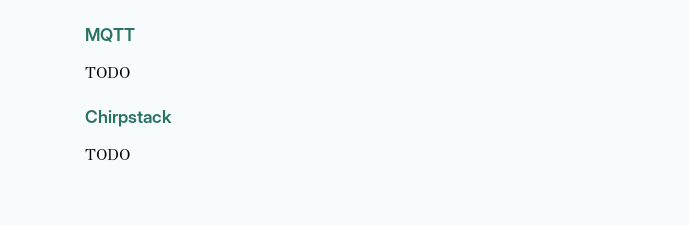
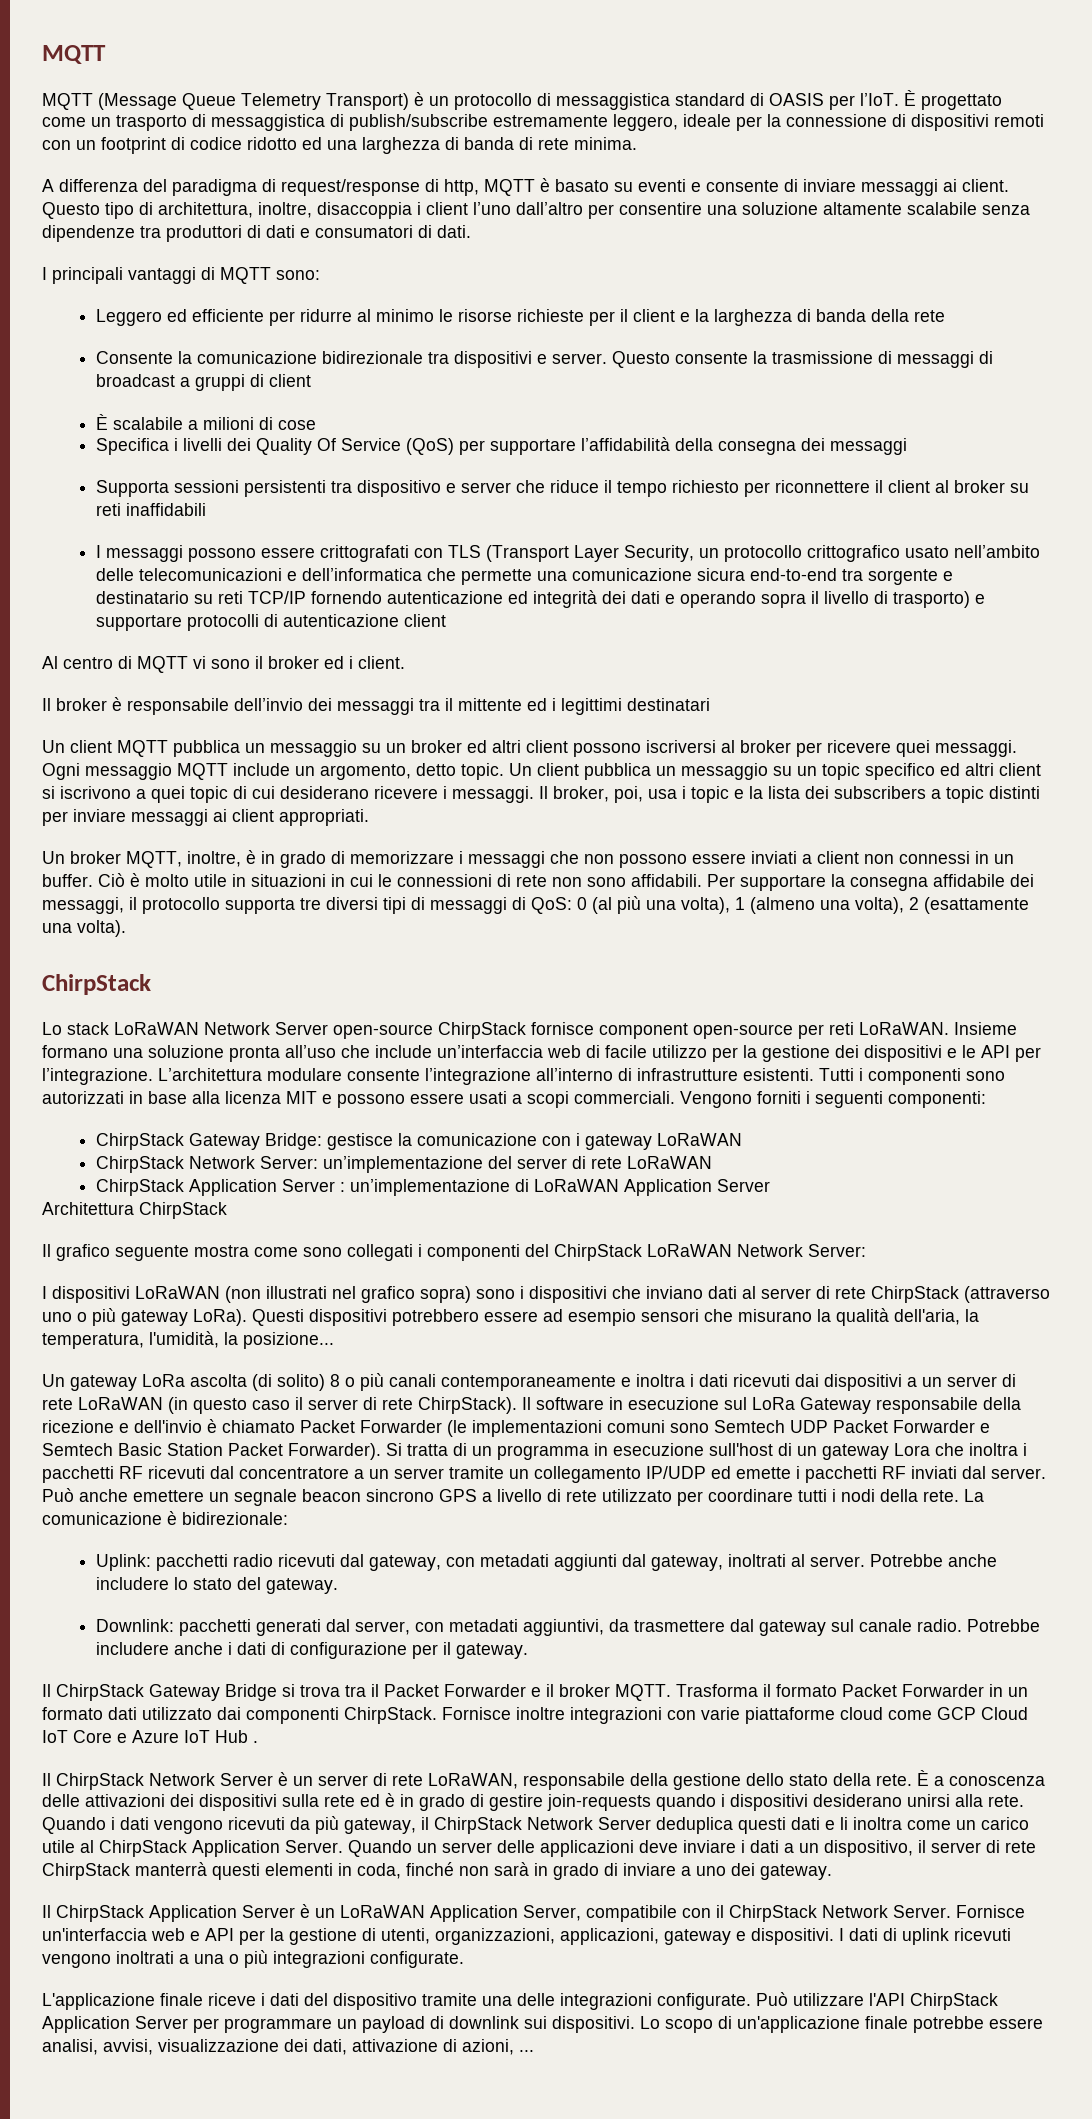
[85,66,130,79] [85,110,172,127] [85,148,130,161] TODO // Chirpstack // TODO -> [42,90,1002,110] [42,114,1044,131] [42,137,637,154] [42,178,1009,196] [42,202,1030,219] [42,225,471,242] [42,267,320,284] [95,309,945,326] [95,351,993,368] [95,374,311,391] [95,414,316,430] [95,437,907,455] [95,480,1029,497] [95,503,206,516] [95,545,1040,562] [95,568,953,585] [95,590,985,608] [95,614,446,631] [42,656,405,673] [42,697,710,715] [42,740,1017,757] [42,763,1041,780] [42,786,1040,803] [42,809,369,826] [42,850,1014,868] [42,873,1034,891] [42,896,1029,914] [42,920,126,937] [42,974,151,995] [42,1022,1017,1039] [42,1045,1041,1062] [42,1068,1005,1085] [42,1091,986,1108] [95,1133,742,1150] [95,1156,712,1173] [95,1179,770,1196] [42,1202,227,1219] [42,1244,866,1261] [42,1286,1050,1303] [42,1308,979,1326] [42,1331,334,1349] [42,1373,1016,1391] [42,1397,1021,1414] [42,1419,990,1437] [42,1443,1027,1460] [42,1466,1046,1483] [42,1488,984,1506] [42,1511,288,1525] [95,1554,997,1571] [95,1577,338,1594] [95,1619,1040,1636] [95,1642,528,1659] [42,1684,1028,1701] [42,1707,1028,1724] [42,1730,258,1743] [42,1770,1045,1790] [42,1793,1024,1811] [42,1816,1029,1834] [42,1840,1036,1857] [42,1862,832,1880] [42,1904,1025,1922] [42,1928,1011,1945] [42,1950,464,1968] [42,1992,998,2010] [42,2016,1043,2033] [42,2039,534,2055] MQTT (Message Queue Telemetry Transport) è un protocollo di messaggistica standard di OASIS per l’IoT. È progettato come un trasporto di messaggistica di publish/subscribe estremamente leggero, ideale per la connessione di dispositivi remoti con un footprint di codice ridotto ed una larghezza di banda di rete minima. // A differenza del paradigma di request/response di http, MQTT è basato su eventi e consente di inviare messaggi ai client. Questo tipo di architettura, inoltre, disaccoppia i client l’uno dall’altro per consentire una soluzione altamente scalabile senza dipendenze tra produttori di dati e consumatori di dati. // I principali vantaggi di MQTT sono: // Leggero ed efficiente per ridurre al minimo le risorse richieste per il client e la larghezza di banda della rete // Consente la comunicazione bidirezionale tra dispositivi e server. Questo consente la trasmissione di messaggi di broadcast a gruppi di client // È scalabile a milioni di cose // Specifica i livelli dei Quality Of Service (QoS) per supportare l’affidabilità della consegna dei messaggi // Supporta sessioni persistenti tra dispositivo e server che riduce il tempo richiesto per riconnettere il client al broker su reti inaffidabili // I messaggi possono essere crittografati con TLS (Transport Layer Security, un protocollo crittografico usato nell’ambito delle telecomunicazioni e dell’informatica che permette una comunicazione sicura end-to-end tra sorgente e destinatario su reti TCP/IP fornendo autenticazione ed integrità dei dati e operando sopra il livello di trasporto) e supportare protocolli di autenticazione client // Al centro di MQTT vi sono il broker ed i client. // Il broker è responsabile dell’invio dei messaggi tra il mittente ed i legittimi destinatari // Un client MQTT pubblica un messaggio su un broker ed altri client possono iscriversi al broker per ricevere quei messaggi. Ogni messaggio MQTT include un argomento, detto topic. Un client pubblica un messaggio su un topic specifico ed altri client si iscrivono a quei topic di cui desiderano ricevere i messaggi. Il broker, poi, usa i topic e la lista dei subscribers a topic distinti per inviare messaggi ai client appropriati. // Un broker MQTT, inoltre, è in grado di memorizzare i messaggi che non possono essere inviati a client non connessi in un buffer. Ciò è molto utile in situazioni in cui le connessioni di rete non sono affidabili. Per supportare la consegna affidabile dei messaggi, il protocollo supporta tre diversi tipi di messaggi di QoS: 0 (al più una volta), 1 (almeno una volta), 2 (esattamente una volta). // ChirpStack // Lo stack LoRaWAN Network Server open-source ChirpStack fornisce component open-source per reti LoRaWAN. Insieme formano una soluzione pronta all’uso che include un’interfaccia web di facile utilizzo per la gestione dei dispositivi e le API per l’integrazione. L’architettura modulare consente l’integrazione all’interno di infrastrutture esistenti. Tutti i componenti sono autorizzati in base alla licenza MIT e possono essere usati a scopi commerciali. Vengono forniti i seguenti componenti: // ChirpStack Gateway Bridge: gestisce la comunicazione con i gateway LoRaWAN // ChirpStack Network Server: un’implementazione del server di rete LoRaWAN // ChirpStack Application Server : un’implementazione di LoRaWAN Application Server // Architettura ChirpStack // Il grafico seguente mostra come sono collegati i componenti del ChirpStack LoRaWAN Network Server: // I dispositivi LoRaWAN (non illustrati nel grafico sopra) sono i dispositivi che inviano dati al server di rete ChirpStack (attraverso uno o più gateway LoRa). Questi dispositivi potrebbero essere ad esempio sensori che misurano la qualità dell'aria, la temperatura, l'umidità, la posizione... // Un gateway LoRa ascolta (di solito) 8 o più canali contemporaneamente e inoltra i dati ricevuti dai dispositivi a un server di rete LoRaWAN (in questo caso il server di rete ChirpStack). Il software in esecuzione sul LoRa Gateway responsabile della ricezione e dell'invio è chiamato Packet Forwarder (le implementazioni comuni sono Semtech UDP Packet Forwarder e Semtech Basic Station Packet Forwarder). Si tratta di un programma in esecuzione sull'host di un gateway Lora che inoltra i pacchetti RF ricevuti dal concentratore a un server tramite un collegamento IP/UDP ed emette i pacchetti RF inviati dal server. Può anche emettere un segnale beacon sincrono GPS a livello di rete utilizzato per coordinare tutti i nodi della rete. La comunicazione è bidirezionale: // Uplink: pacchetti radio ricevuti dal gateway, con metadati aggiunti dal gateway, inoltrati al server. Potrebbe anche includere lo stato del gateway. // Downlink: pacchetti generati dal server, con metadati aggiuntivi, da trasmettere dal gateway sul canale radio. Potrebbe includere anche i dati di configurazione per il gateway. // Il ChirpStack Gateway Bridge si trova tra il Packet Forwarder e il broker MQTT. Trasforma il formato Packet Forwarder in un formato dati utilizzato dai componenti ChirpStack. Fornisce inoltre integrazioni con varie piattaforme cloud come GCP Cloud IoT Core e Azure IoT Hub . // Il ChirpStack Network Server è un server di rete LoRaWAN, responsabile della gestione dello stato della rete. È a conoscenza delle attivazioni dei dispositivi sulla rete ed è in grado di gestire join-requests quando i dispositivi desiderano unirsi alla rete. Quando i dati vengono ricevuti da più gateway, il ChirpStack Network Server deduplica questi dati e li inoltra come un carico utile al ChirpStack Application Server. Quando un server delle applicazioni deve inviare i dati a un dispositivo, il server di rete ChirpStack manterrà questi elementi in coda, finché non sarà in grado di inviare a uno dei gateway. // Il ChirpStack Application Server è un LoRaWAN Application Server, compatibile con il ChirpStack Network Server. Fornisce un'interfaccia web e API per la gestione di utenti, organizzazioni, applicazioni, gateway e dispositivi. I dati di uplink ricevuti vengono inoltrati a una o più integrazioni configurate. // L'applicazione finale riceve i dati del dispositivo tramite una delle integrazioni configurate. Può utilizzare l'API ChirpStack Application Server per programmare un payload di downlink sui dispositivi. Lo scopo di un'applicazione finale potrebbe essere analisi, avvisi, visualizzazione dei dati, attivazione di azioni, ...

